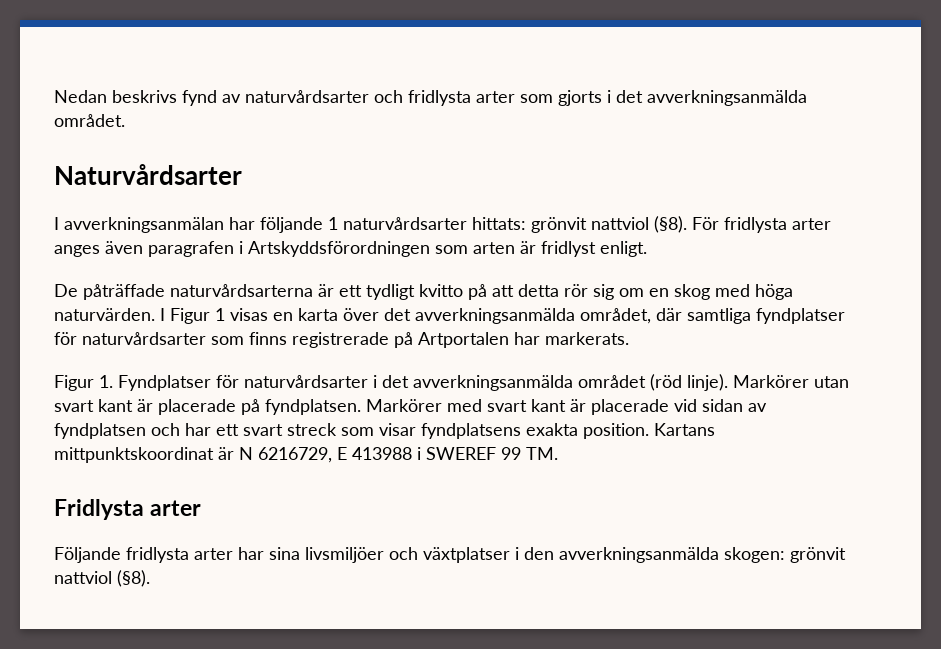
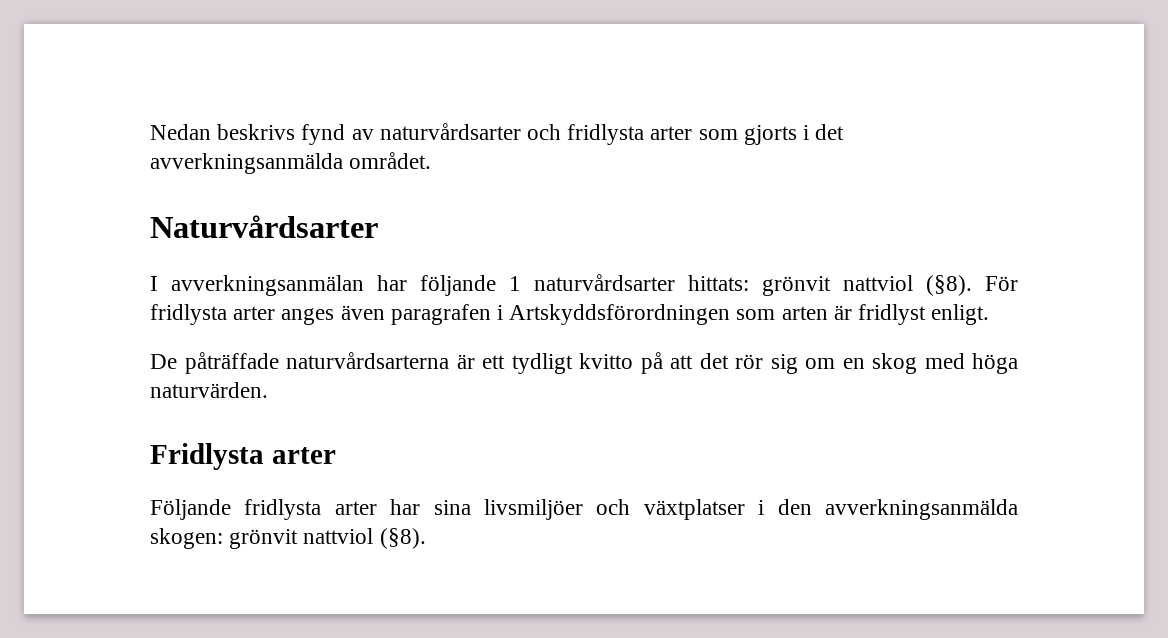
[518,284,559,297] detta -> [699,353,729,369] det
[160,308,845,324] [54,332,629,348] [54,374,849,391] [54,399,767,415] [54,423,715,439] [54,447,558,463] I Figur 1 visas en karta över det avverkningsanmälda området, där samtliga fyndplatser för naturvårdsarter som finns registrerade på Artportalen har markerats. // Figur 1. Fyndplatser för naturvårdsarter i det avverkningsanmälda området (röd linje). Markörer utan svart kant är placerade på fyndplatsen. Markörer med svart kant är placerade vid sidan av fyndplatsen och har ett svart streck som visar fyndplatsens exakta position. Kartans mittpunktskoordinat är N 6216729, E 413988 i SWEREF 99 TM. -> (268, 390) none

